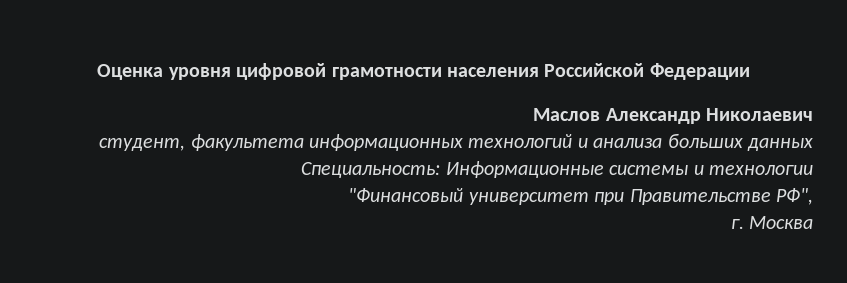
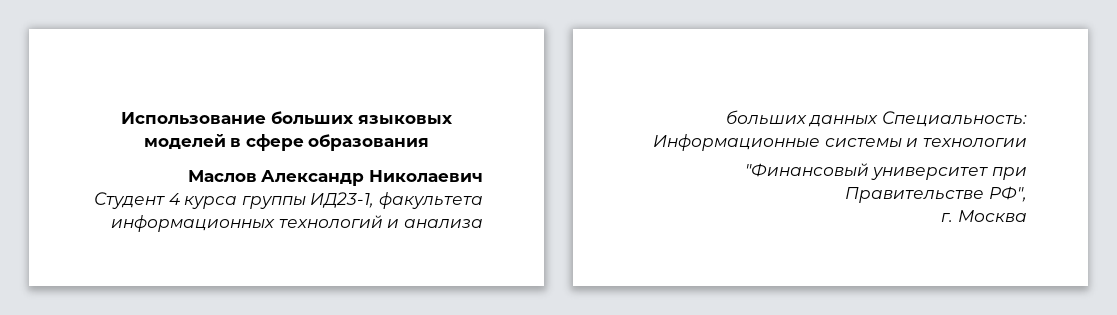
[97,63,750,80] [533,108,813,124] [99,138,186,151] Оценка уровня цифровой грамотности населения Российской Федерации // Маслов Александр Николаевич // студент, -> [121,111,453,124] [143,134,430,151] [187,170,483,186] [94,192,375,209] Использование больших языковых моделей в сфере образования // Маслов Александр Николаевич // Студент 4 курса группы ИД23-1,

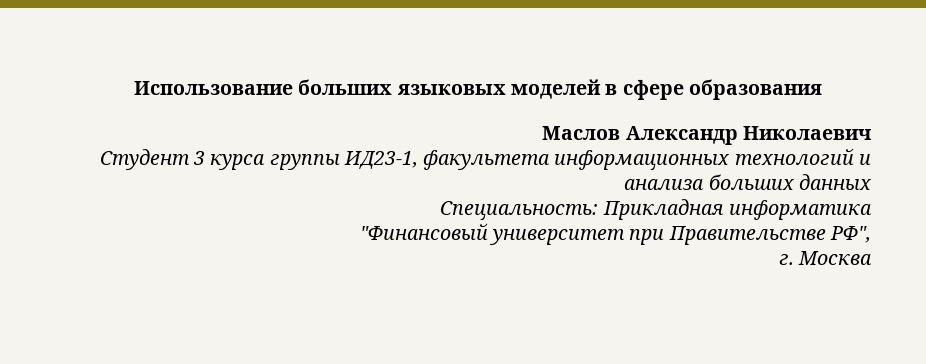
[168,193,180,205] 4 -> [193,151,206,165] 3
[882,111,1027,127] [653,134,1027,151] Специальность: Информационные системы и технологии -> [440,199,872,220] // Специальность: Прикладная информатика

